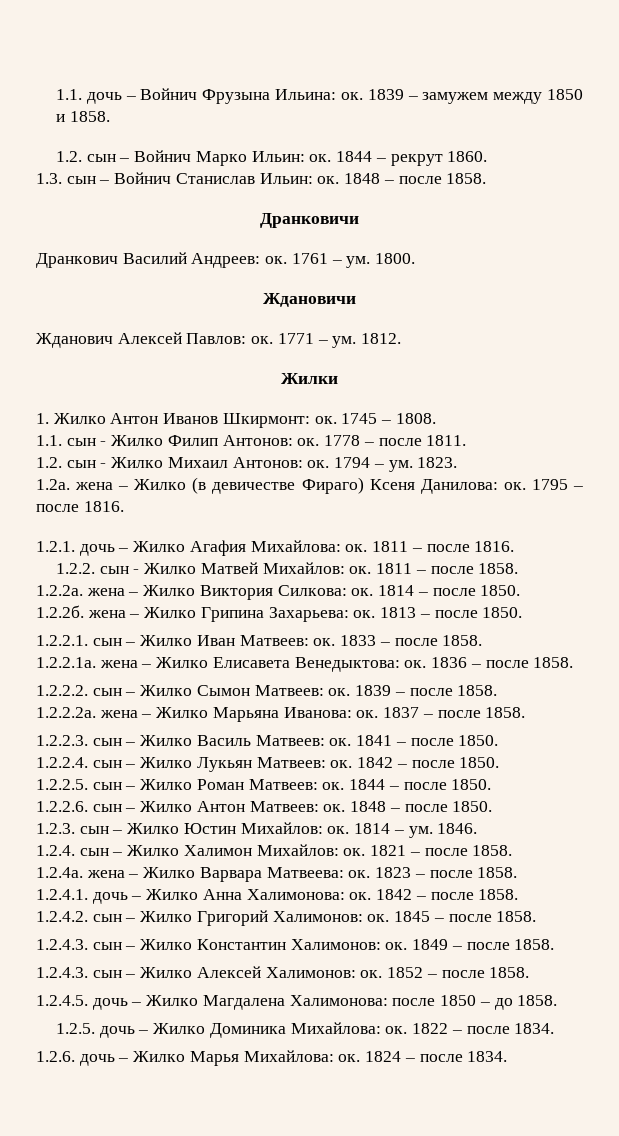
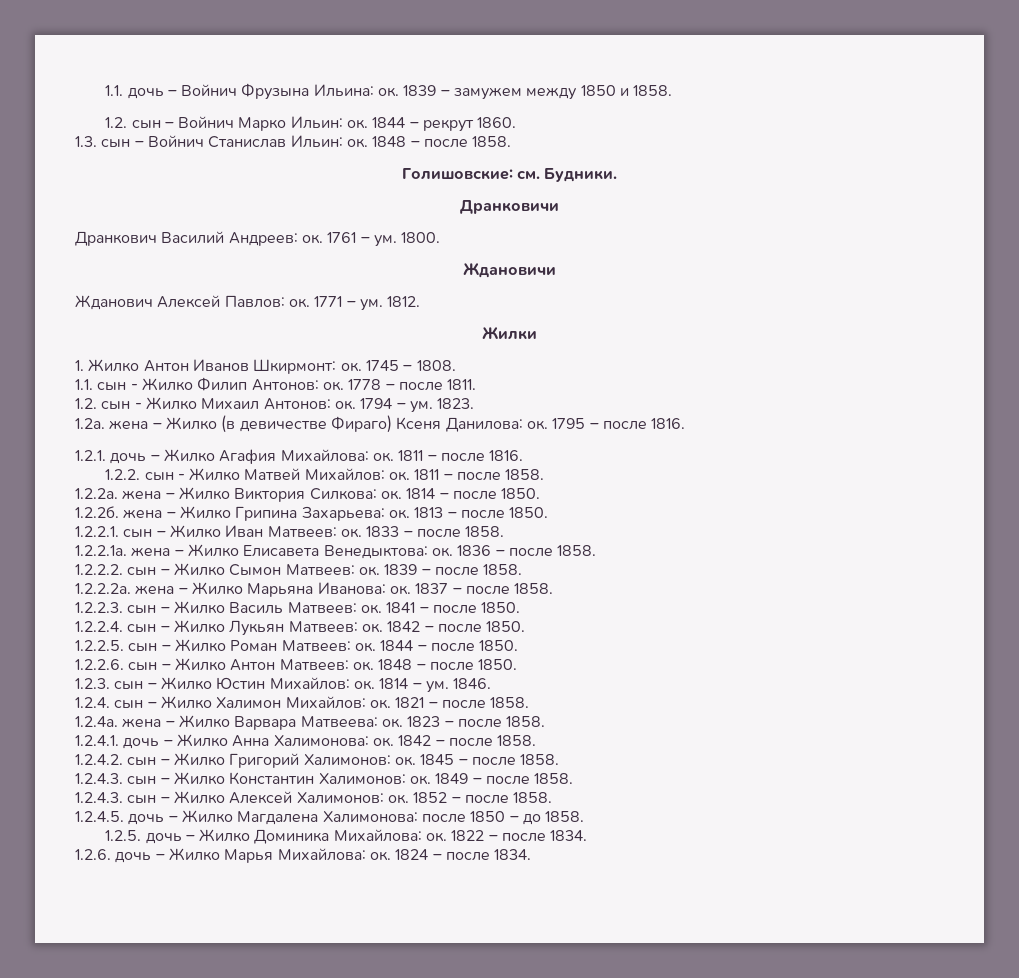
(487, 178) none -> [401,168,618,182] // Голишовские: см. Будники.

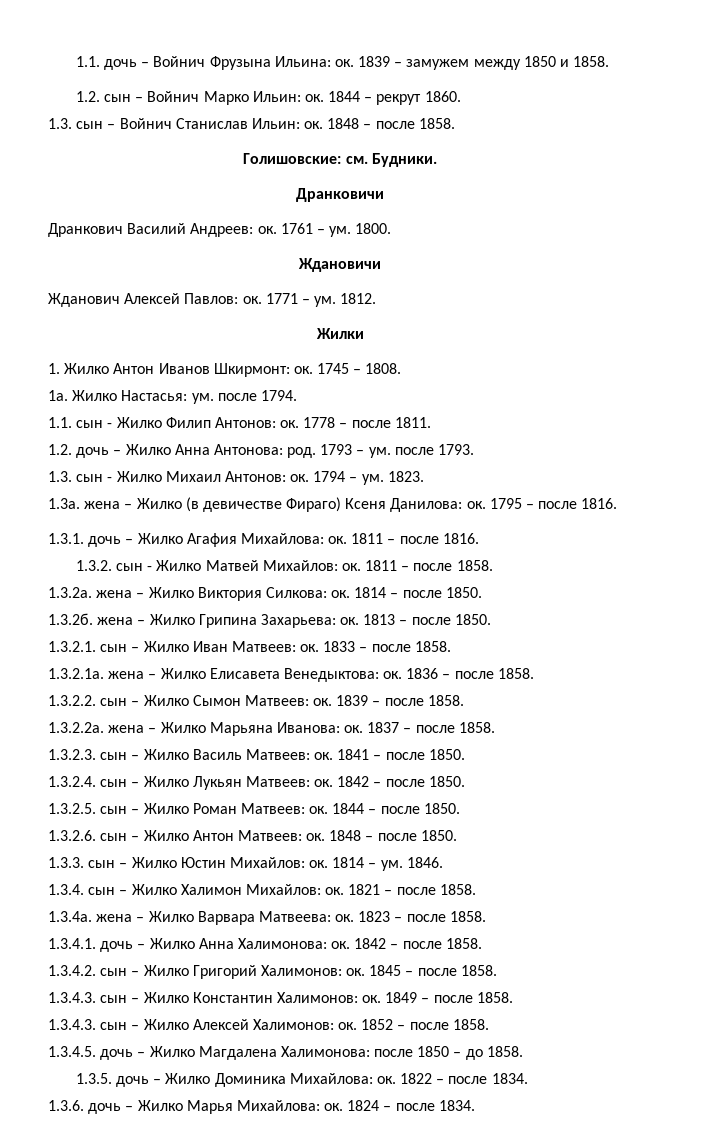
(456, 365) none -> [48,390,297,404] // 1а. Жилко Настасья: ум. после 1794.
(97, 403) none -> [76,444,475,458] [48,471,72,482] дочь – Жилко Анна Антонова: род. 1793 – ум. после 1793. // 1.3.
[75,418,105,429] 1.2а. -> [48,498,80,509] 1.3а.
[75,450,106,461] 1.2.1. -> [48,533,84,544] 1.3.1.
[105,469,141,480] 1.2.2. -> [75,560,112,571] 1.3.2.
[75,488,118,499] 1.2.2а. -> [48,587,92,598] 1.3.2а.
[75,506,119,518] 1.2.2б. -> [48,613,93,625] 1.3.2б.
[75,526,119,537] 1.2.2.1. -> [48,641,96,652] 1.3.2.1.
[75,545,127,556] 1.2.2.1а. -> [48,668,104,679] 1.3.2.1а.
[75,564,123,575] 1.2.2.2. -> [48,695,96,706] 1.3.2.2.
[75,583,131,594] 1.2.2.2а. -> [48,722,104,733] 1.3.2.2а.
[75,602,123,613] 1.2.2.3. -> [48,749,96,760] 1.3.2.3.
[75,621,123,632] 1.2.2.4. -> [48,776,96,787] 1.3.2.4.
[75,640,124,651] 1.2.2.5. -> [48,803,96,814] 1.3.2.5.
[75,659,124,670] 1.2.2.6. -> [48,830,96,841] 1.3.2.6.
[75,678,110,689] 1.2.3. -> [48,857,84,868] 1.3.3.
[75,697,110,708] 1.2.4. -> [48,884,84,895] 1.3.4.
[75,716,118,727] 1.2.4а. -> [48,911,92,922] 1.3.4а.
[75,735,119,746] 1.2.4.1. -> [48,938,96,949] 1.3.4.1.
[75,754,123,765] 1.2.4.2. -> [48,965,96,976] 1.3.4.2.
[75,773,123,784] 1.2.4.3. -> [48,992,96,1003] 1.3.4.3.
[75,792,123,803] 1.2.4.3. -> [48,1019,96,1030] 1.3.4.3.
[75,811,124,822] 1.2.4.5. -> [48,1046,96,1057] 1.3.4.5.
[105,830,142,841] 1.2.5. -> [75,1073,112,1084] 1.3.5.
[75,849,111,860] 1.2.6. -> [48,1100,84,1111] 1.3.6.

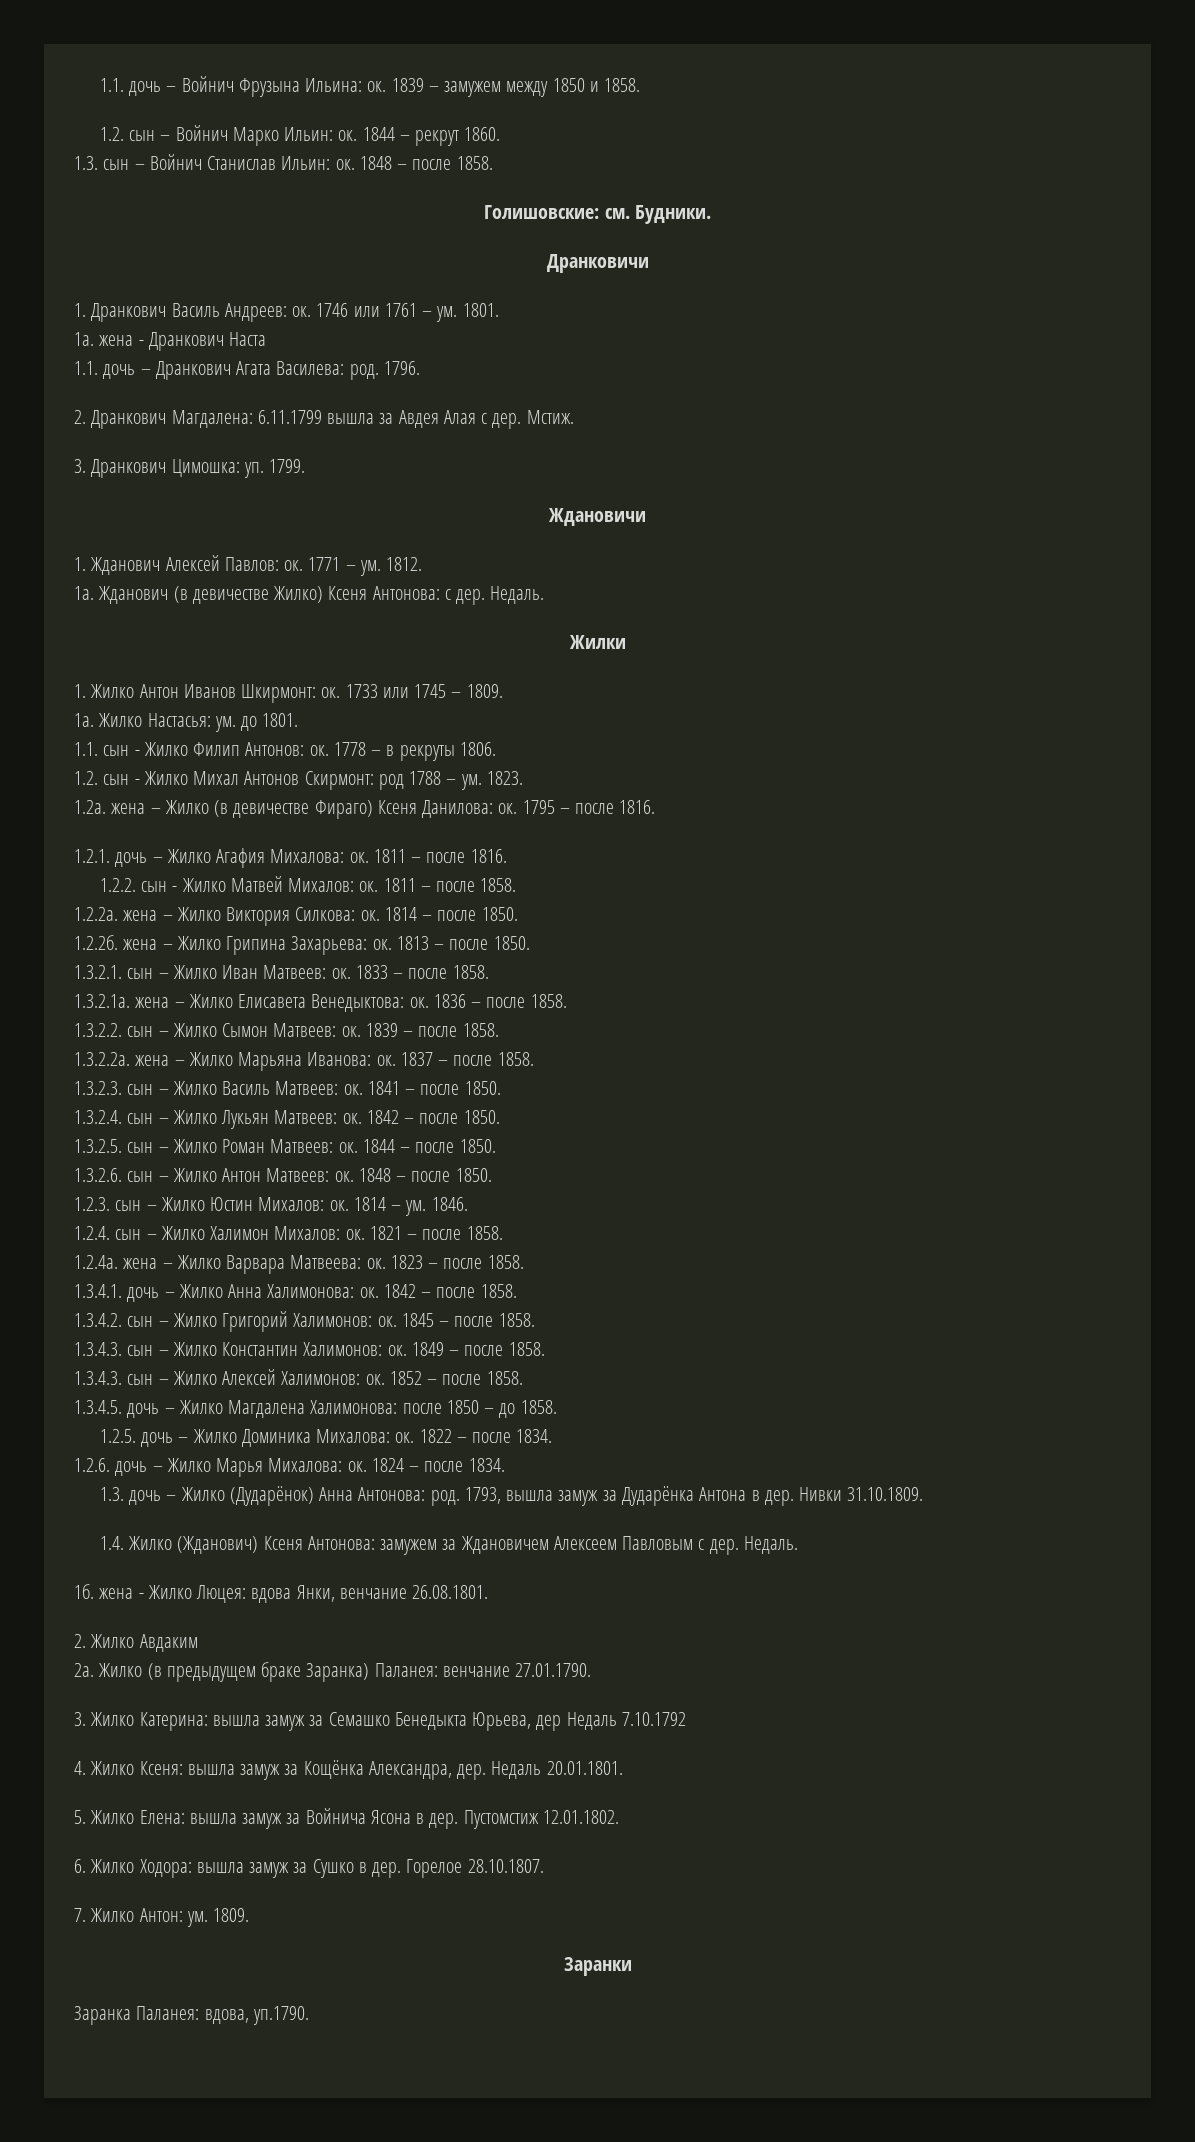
[48,223,392,237] Дранкович Василий Андреев: ок. 1761 – ум. 1800. -> [74,303,499,322] [74,332,267,351] [74,361,420,380] [74,410,574,429] [74,459,306,478] 1. Дранкович Василь Андреев: ок. 1746 или 1761 – ум. 1801. // 1а. жена - Дранкович Наста // 1.1. дочь – Дранкович Агата Василева: род. 1796. // 2. Дранкович Магдалена: 6.11.1799 вышла за Авдея Алая с дер. Мстиж. // 3. Дранкович Цимошка: уп. 1799.
(381, 265) none -> [74,557,86,571] 1.
(377, 298) none -> [74,586,545,605] // 1а. Жданович (в девичестве Жилко) Ксеня Антонова: с дер. Недаль.
(313, 370) none -> [345,684,409,698] 1733 или
[365,363,402,374] 1808. -> [466,684,503,698] 1809.
[217,390,297,401] после 1794. -> [241,713,299,731] до 1801.
[351,417,431,428] [48,444,475,458] [48,471,346,482] после 1811. // 1.2. дочь – Жилко Анна Антонова: род. 1793 – ум. после 1793. // 1.3. сын - Жилко Михаил Антонов: ок. 1794 -> [386,742,496,761] [74,771,442,790] в рекруты 1806. // 1.2. сын - Жилко Михал Антонов Скирмонт: род 1788
[48,498,80,509] 1.3а. -> [74,800,106,814] 1.2а.
[48,533,84,544] 1.3.1. -> [74,849,110,863] 1.2.1.
[240,533,324,544] Михайлова: -> [270,849,345,863] Михалова:
[75,560,112,571] 1.3.2. -> [99,878,136,892] 1.2.2.
[262,560,338,571] Михайлов: -> [288,878,355,892] Михалов:
[48,587,92,598] 1.3.2а. -> [74,907,118,921] 1.2.2а.
[48,613,93,625] 1.3.2б. -> [74,935,118,950] 1.2.2б.
[48,857,84,868] 1.3.3. -> [74,1197,110,1211] 1.2.3.
[229,857,305,868] Михайлов: -> [258,1197,325,1211] Михалов:
[48,884,84,895] 1.3.4. -> [74,1226,110,1240] 1.2.4.
[245,884,321,895] Михайлов: -> [274,1226,341,1240] Михалов:
[48,911,92,922] 1.3.4а. -> [74,1255,118,1269] 1.2.4а.
[75,1073,112,1084] 1.3.5. -> [99,1429,136,1443] 1.2.5.
[289,1073,373,1084] Михайлова: -> [316,1429,391,1443] Михалова:
[48,1100,84,1111] 1.3.6. -> [74,1458,110,1472] 1.2.6.
[236,1100,320,1111] Михайлова: -> [268,1458,343,1472] Михалова:
(475, 1105) none -> [99,1486,924,1506] [99,1536,799,1555] [74,1584,489,1603] [74,1634,198,1652] [74,1662,592,1682] [74,1712,686,1731] [74,1760,623,1780] [74,1808,619,1829] [74,1859,544,1878] [74,1908,250,1927] [563,1957,632,1976] [74,2006,309,2025] // 1.3. дочь – Жилко (Дударёнок) Анна Антонова: род. 1793, вышла замуж за Дударёнка Антона в дер. Нивки 31.10.1809. // 1.4. Жилко (Жданович) Ксеня Антонова: замужем за Ждановичем Алексеем Павловым с дер. Недаль. // 1б. жена - Жилко Люцея: вдова Янки, венчание 26.08.1801. // 2. Жилко Авдаким // 2а. Жилко (в предыдущем браке Заранка) Паланея: венчание 27.01.1790. // 3. Жилко Катерина: вышла замуж за Семашко Бенедыкта Юрьева, дер Недаль 7.10.1792 // 4. Жилко Ксеня: вышла замуж за Кощёнка Александра, дер. Недаль 20.01.1801. // 5. Жилко Елена: вышла замуж за Войнича Ясона в дер. Пустомстиж 12.01.1802. // 6. Жилко Ходора: вышла замуж за Сушко в дер. Горелое 28.10.1807. // 7. Жилко Антон: ум. 1809. // Заранки // Заранка Паланея: вдова, уп.1790.

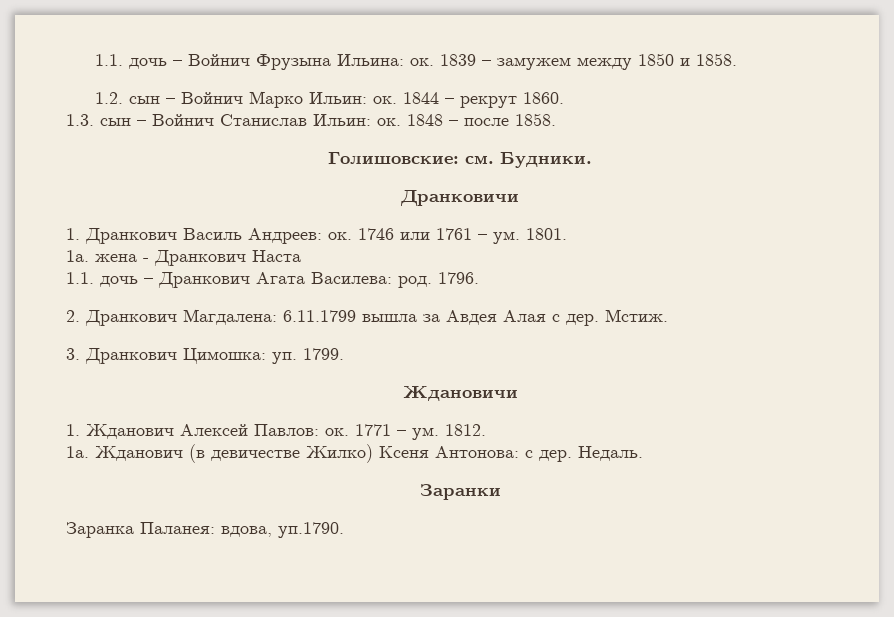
[569,635,626,649] [74,684,503,703] [74,713,299,732] [74,742,496,761] [74,771,523,790] [74,800,656,819] [74,848,507,868] [99,876,517,892] [74,907,518,926] [74,935,530,955] [74,965,489,979] [74,994,567,1012] [74,1023,499,1037] [74,1052,534,1071] [74,1081,501,1095] [74,1110,500,1129] [74,1139,496,1153] [74,1168,492,1182] [74,1197,468,1216] [74,1226,503,1240] [74,1255,524,1274] [74,1284,517,1302] [74,1311,535,1332] [74,1342,545,1356] [74,1369,523,1385] [74,1400,557,1418] [99,1429,553,1447] [74,1458,505,1477] [99,1486,924,1506] [99,1536,799,1555] [74,1584,489,1603] [74,1634,198,1652] [74,1662,592,1682] [74,1712,686,1731] [74,1760,623,1780] [74,1808,619,1829] [74,1859,544,1878] [74,1908,250,1927] // Жилки // 1. Жилко Антон Иванов Шкирмонт: ок. 1733 или 1745 – 1809. // 1а. Жилко Настасья: ум. до 1801. // 1.1. сын - Жилко Филип Антонов: ок. 1778 – в рекруты 1806. // 1.2. сын - Жилко Михал Антонов Скирмонт: род 1788 – ум. 1823. // 1.2а. жена – Жилко (в девичестве Фираго) Ксеня Данилова: ок. 1795 – после 1816. // 1.2.1. дочь – Жилко Агафия Михалова: ок. 1811 – после 1816. // 1.2.2. сын - Жилко Матвей Михалов: ок. 1811 – после 1858. // 1.2.2а. жена – Жилко Виктория Силкова: ок. 1814 – после 1850. // 1.2.2б. жена – Жилко Грипина Захарьева: ок. 1813 – после 1850. // 1.3.2.1. сын – Жилко Иван Матвеев: ок. 1833 – после 1858. // 1.3.2.1а. жена – Жилко Елисавета Венедыктова: ок. 1836 – после 1858. // 1.3.2.2. сын – Жилко Сымон Матвеев: ок. 1839 – после 1858. // 1.3.2.2а. жена – Жилко Марьяна Иванова: ок. 1837 – после 1858. // 1.3.2.3. сын – Жилко Василь Матвеев: ок. 1841 – после 1850. // 1.3.2.4. сын – Жилко Лукьян Матвеев: ок. 1842 – после 1850. // 1.3.2.5. сын – Жилко Роман Матвеев: ок. 1844 – после 1850. // 1.3.2.6. сын – Жилко Антон Матвеев: ок. 1848 – после 1850. // 1.2.3. сын – Жилко Юстин Михалов: ок. 1814 – ум. 1846. // 1.2.4. сын – Жилко Халимон Михалов: ок. 1821 – после 1858. // 1.2.4а. жена – Жилко Варвара Матвеева: ок. 1823 – после 1858. // 1.3.4.1. дочь – Жилко Анна Халимонова: ок. 1842 – после 1858. // 1.3.4.2. сын – Жилко Григорий Халимонов: ок. 1845 – после 1858. // 1.3.4.3. сын – Жилко Константин Халимонов: ок. 1849 – после 1858. // 1.3.4.3. сын – Жилко Алексей Халимонов: ок. 1852 – после 1858. // 1.3.4.5. дочь – Жилко Магдалена Халимонова: после 1850 – до 1858. // 1.2.5. дочь – Жилко Доминика Михалова: ок. 1822 – после 1834. // 1.2.6. дочь – Жилко Марья Михалова: ок. 1824 – после 1834. // 1.3. дочь – Жилко (Дударёнок) Анна Антонова: род. 1793, вышла замуж за Дударёнка Антона в дер. Нивки 31.10.1809. // 1.4. Жилко (Жданович) Ксеня Антонова: замужем за Ждановичем Алексеем Павловым с дер. Недаль. // 1б. жена - Жилко Люцея: вдова Янки, венчание 26.08.1801. // 2. Жилко Авдаким // 2а. Жилко (в предыдущем браке Заранка) Паланея: венчание 27.01.1790. // 3. Жилко Катерина: вышла замуж за Семашко Бенедыкта Юрьева, дер Недаль 7.10.1792 // 4. Жилко Ксеня: вышла замуж за Кощёнка Александра, дер. Недаль 20.01.1801. // 5. Жилко Елена: вышла замуж за Войнича Ясона в дер. Пустомстиж 12.01.1802. // 6. Жилко Ходора: вышла замуж за Сушко в дер. Горелое 28.10.1807. // 7. Жилко Антон: ум. 1809. -> (643, 453) none

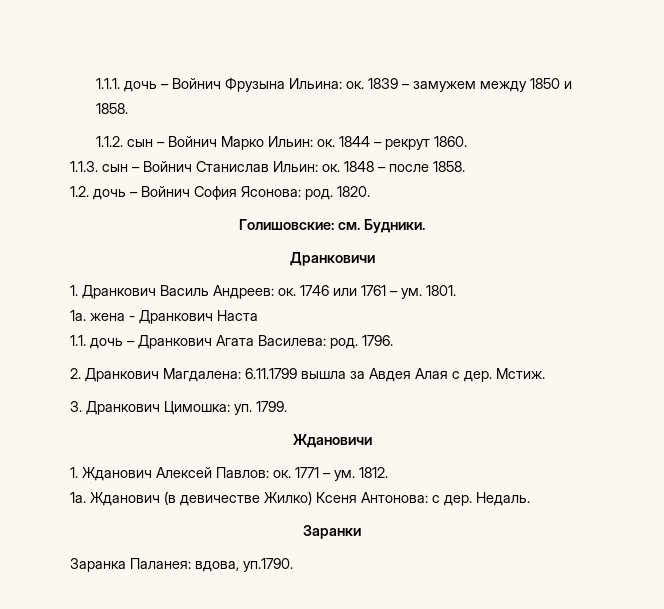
[95,54,124,66] 1.1. -> [96,78,121,89] 1.1.1.
[95,92,124,104] 1.2. -> [96,136,124,147] 1.1.2.
[66,114,94,126] 1.3. -> [70,161,98,172] 1.1.3.
(556, 119) none -> [70,186,370,200] // 1.2. дочь – Войнич София Ясонова: род. 1820.

